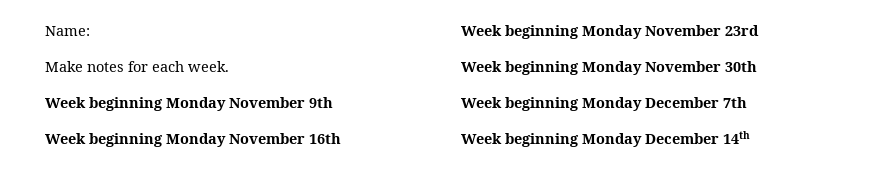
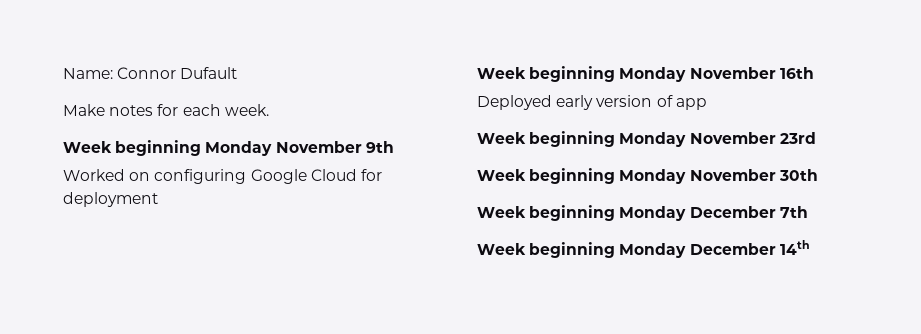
(90, 31) none -> [117,67,238,79] Connor Dufault
(333, 102) none -> [63,169,382,184] [63,192,158,207] // Worked on configuring Google Cloud for deployment
(341, 138) none -> [477,95,707,110] // Deployed early version of app

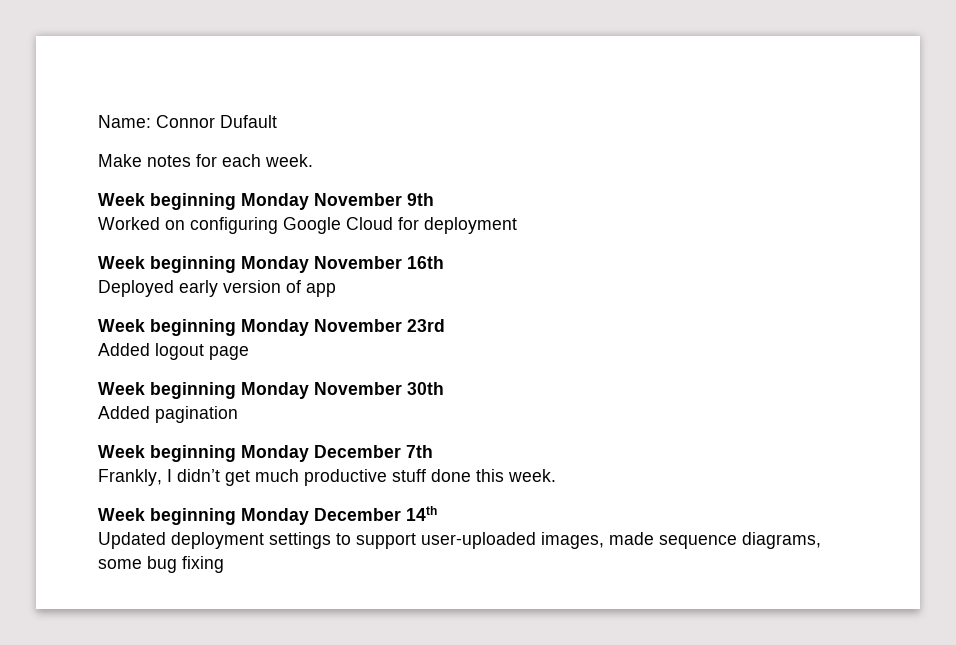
(816, 138) none -> [98,343,249,360] // Added logout page
(818, 175) none -> [98,406,238,423] // Added pagination
(808, 212) none -> [98,469,556,486] // Frankly, I didn’t get much productive stuff done this week.
(810, 247) none -> [98,532,821,549] [98,556,224,573] // Updated deployment settings to support user-uploaded images, made sequence diagrams, some bug fixing

